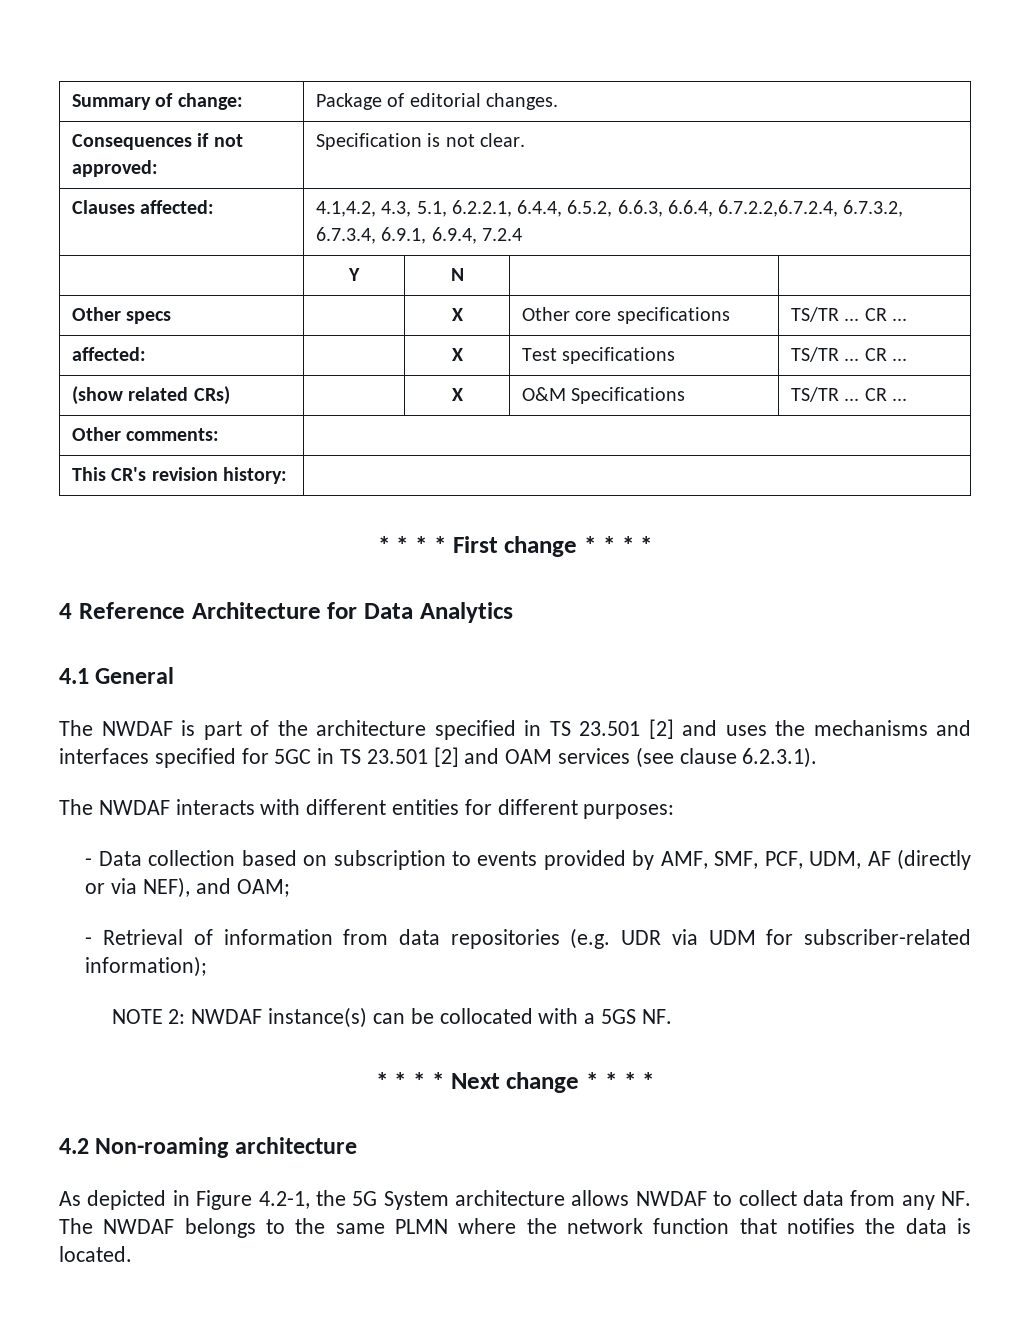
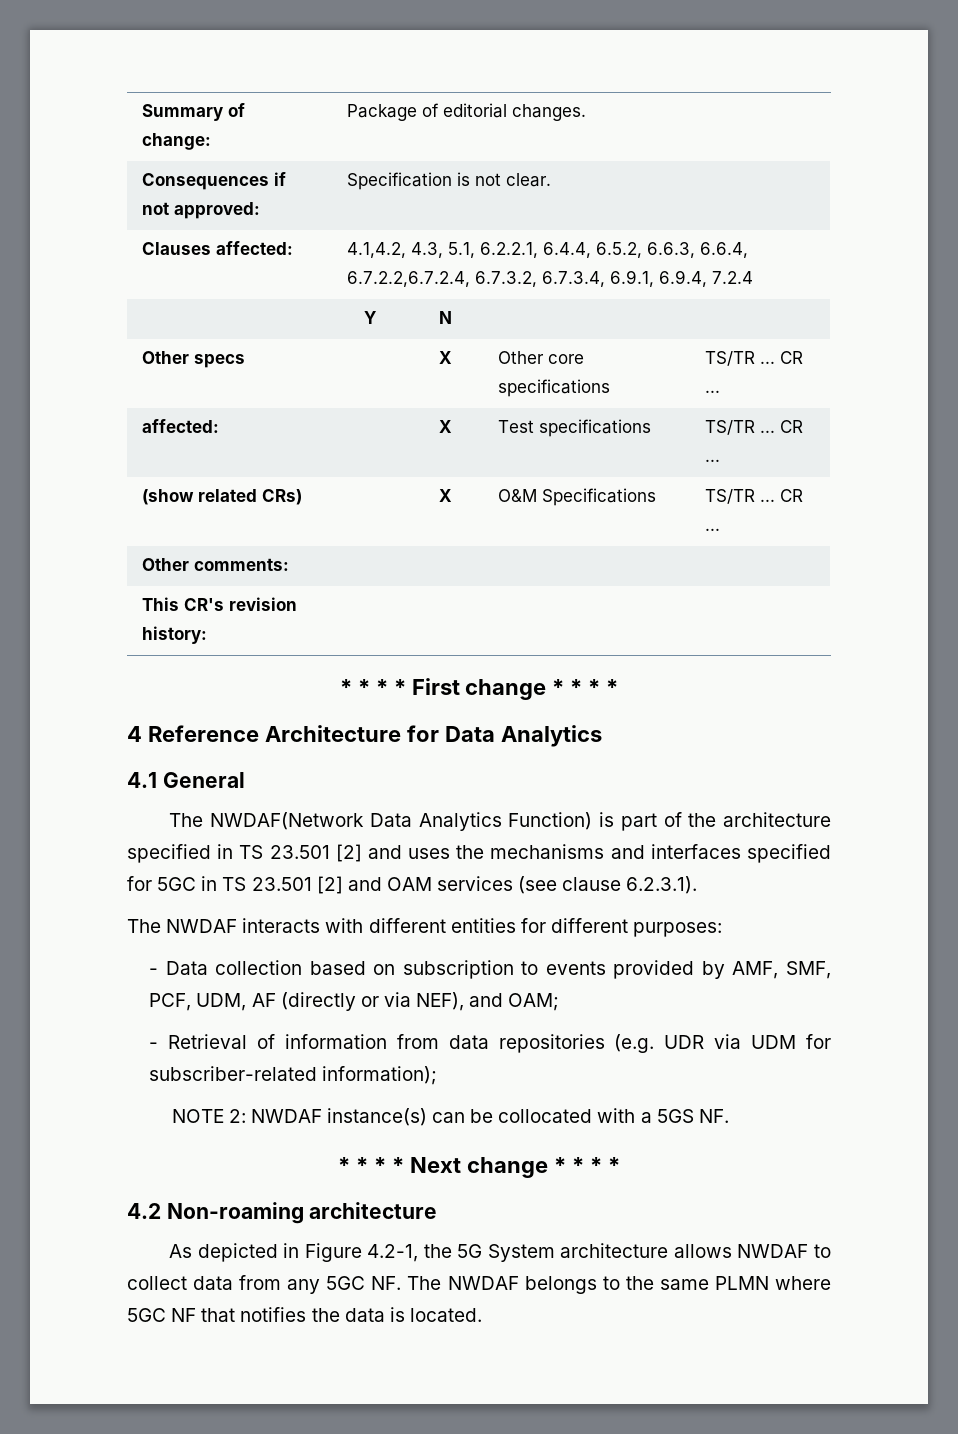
[101,721,173,736] NWDAF -> [210,812,593,831] NWDAF(Network Data Analytics Function)
(935, 1202) none -> [326,1276,366,1290] 5GC
[526,1218,730,1234] the network function -> [127,1308,197,1322] 5GC NF

